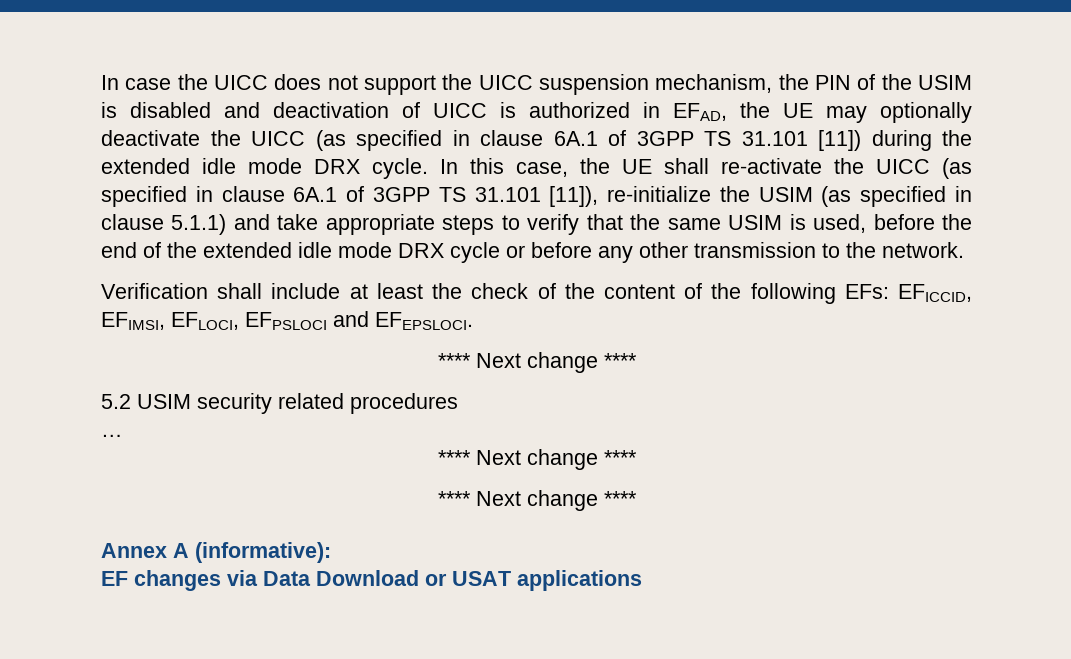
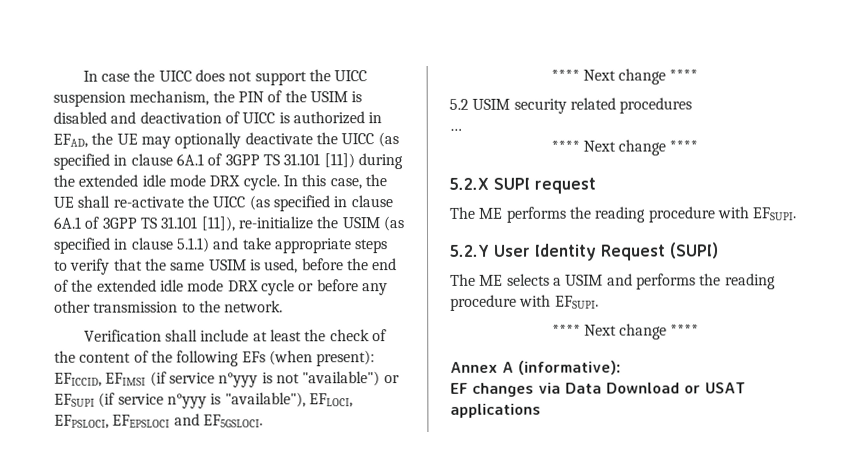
[844,284,972,302] [101,311,473,330] EFs: EFICCID, EFIMSI, EFLOCI, EFPSLOCI and EFEPSLOCI. -> [241,350,376,367] [54,371,400,388] [54,392,353,409] [54,413,263,429] EFs (when present): EFICCID, EFIMSI (if service n°yyy is not "available") or EFSUPI (if service n°yyy is "available"), EFLOCI, EFPSLOCI, EFEPSLOCI and EF5GSLOCI.
(637, 457) none -> [449,177,596,194] [449,206,797,223] [450,242,719,261] [450,273,776,290] [450,294,599,311] // 5.2.X SUPI request // The ME performs the reading procedure with EFSUPI. // 5.2.Y User Identity Request (SUPI) // The ME selects a USIM and performs the reading procedure with EFSUPI.

